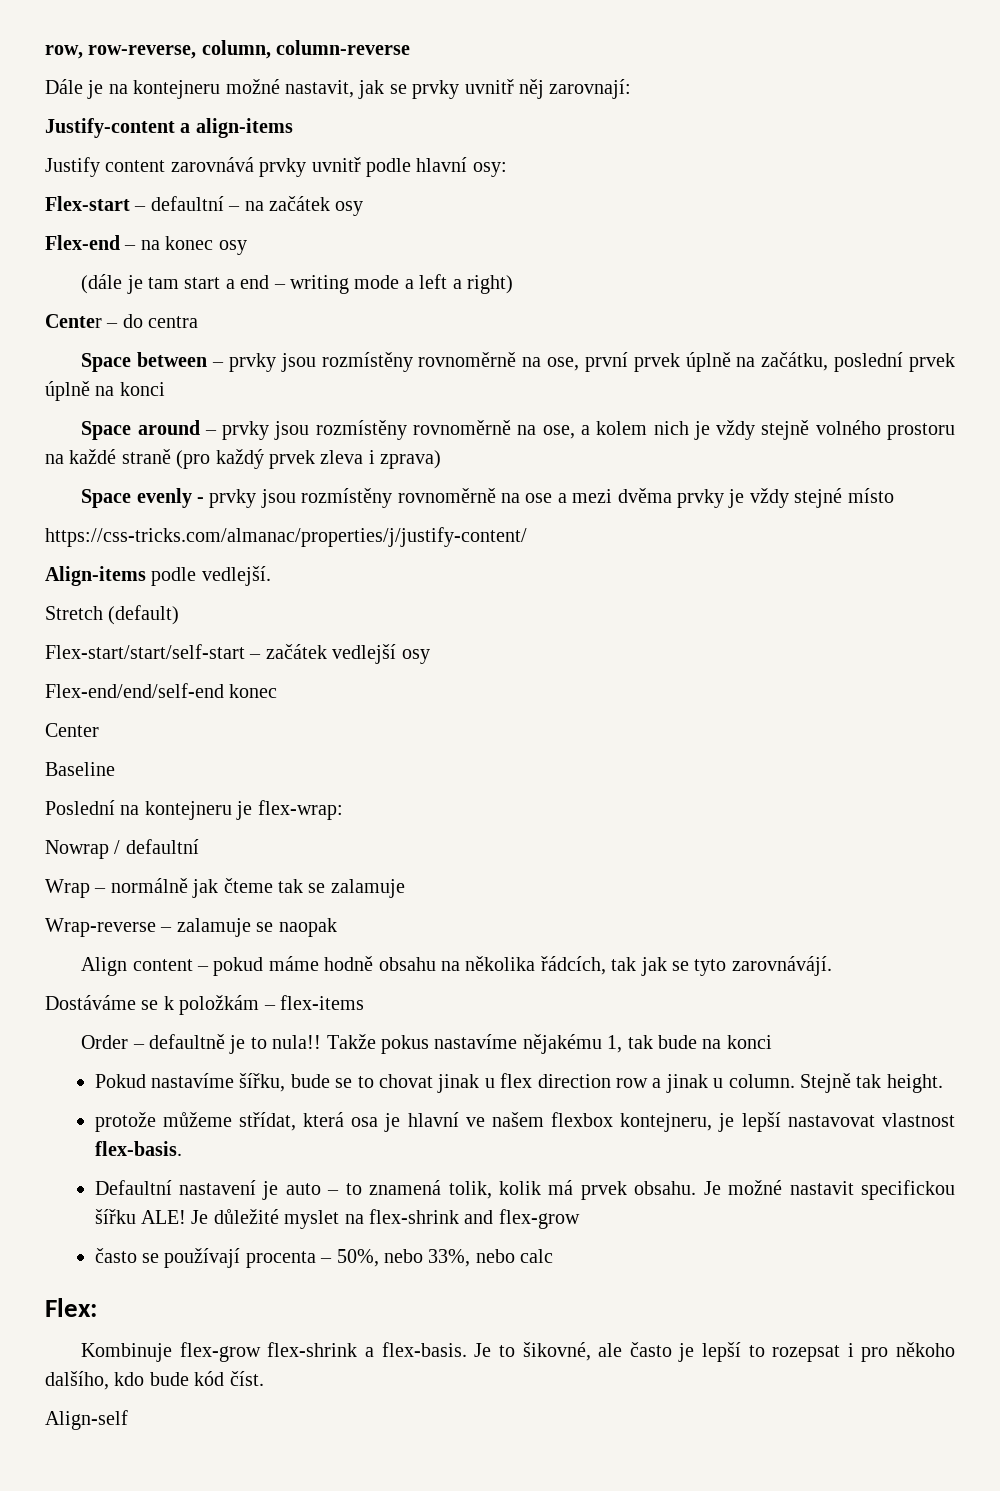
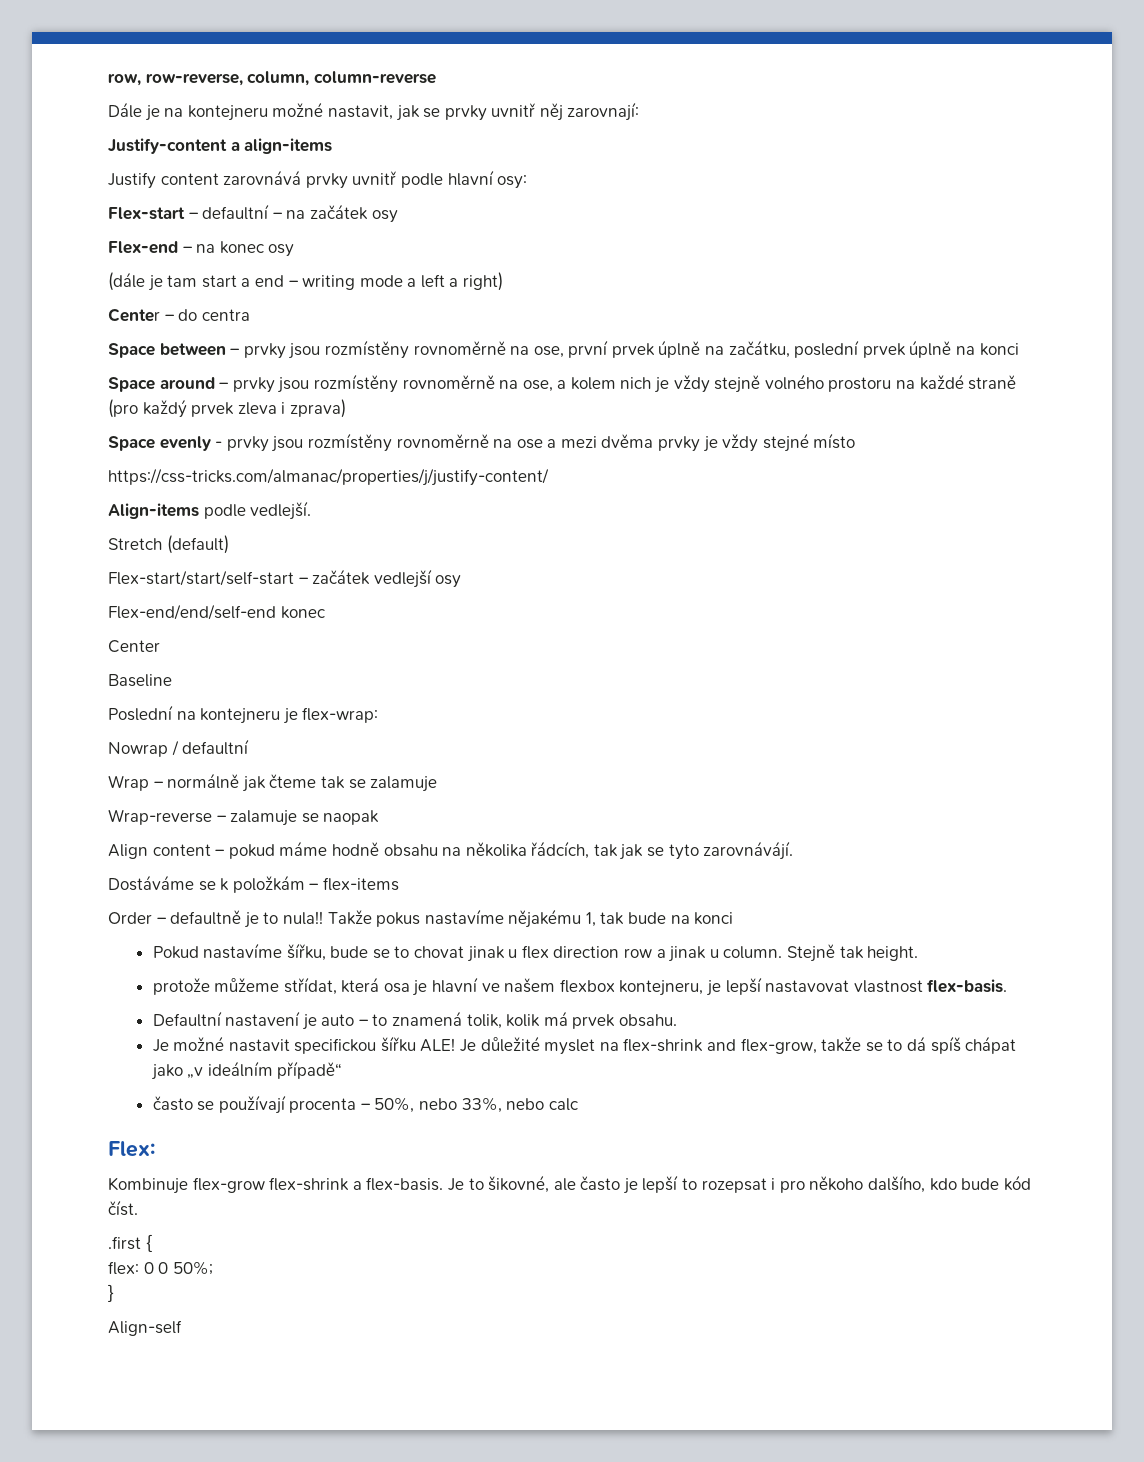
(697, 1188) none -> (677, 1020) //
[498,1209,580,1229] flex-grow -> [740,1036,1017,1054] [150,1061,343,1080] flex-grow, takže se to dá spíš chápat jako „v ideálním případě“
(264, 1378) none -> [108,1234,152,1252] [108,1261,213,1275] [108,1284,114,1302] // .first { // flex: 0 0 50%; // }

